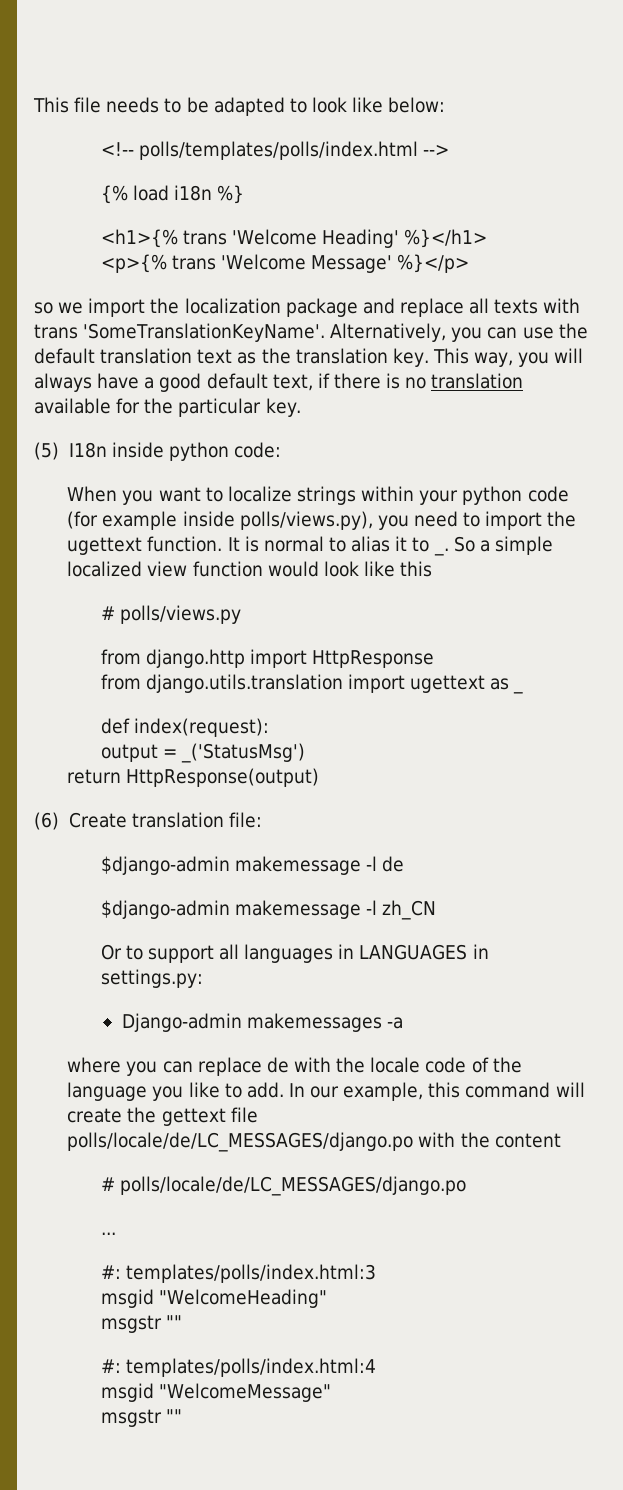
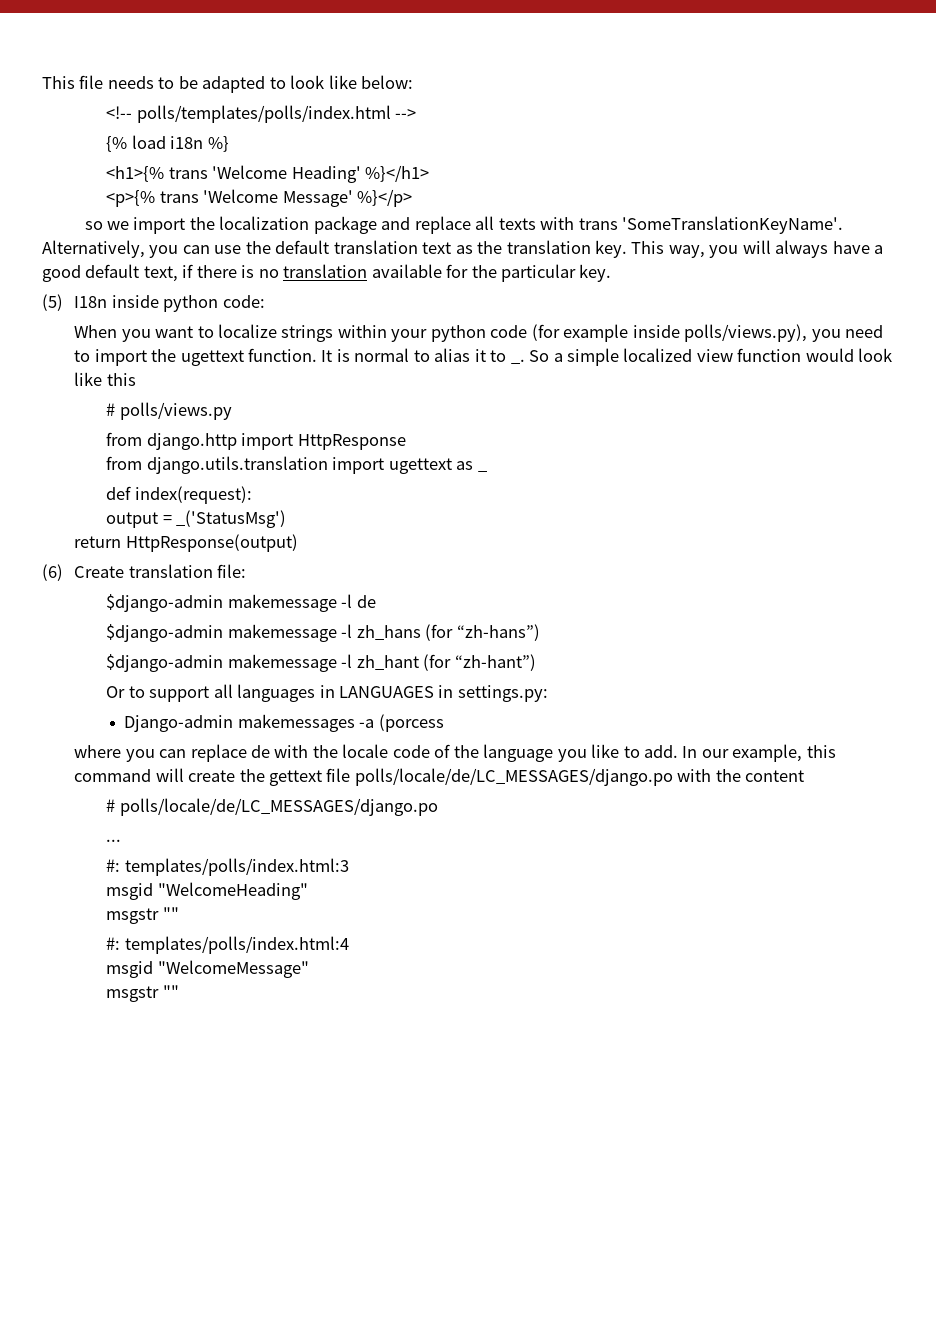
[382,900,437,920] zh_CN -> [356,624,540,641] [106,654,536,672] zh_hans (for “zh-hans”) // $django-admin makemessage -l zh_hant (for “zh-hant”)
(403, 1023) none -> [378,714,444,732] (porcess

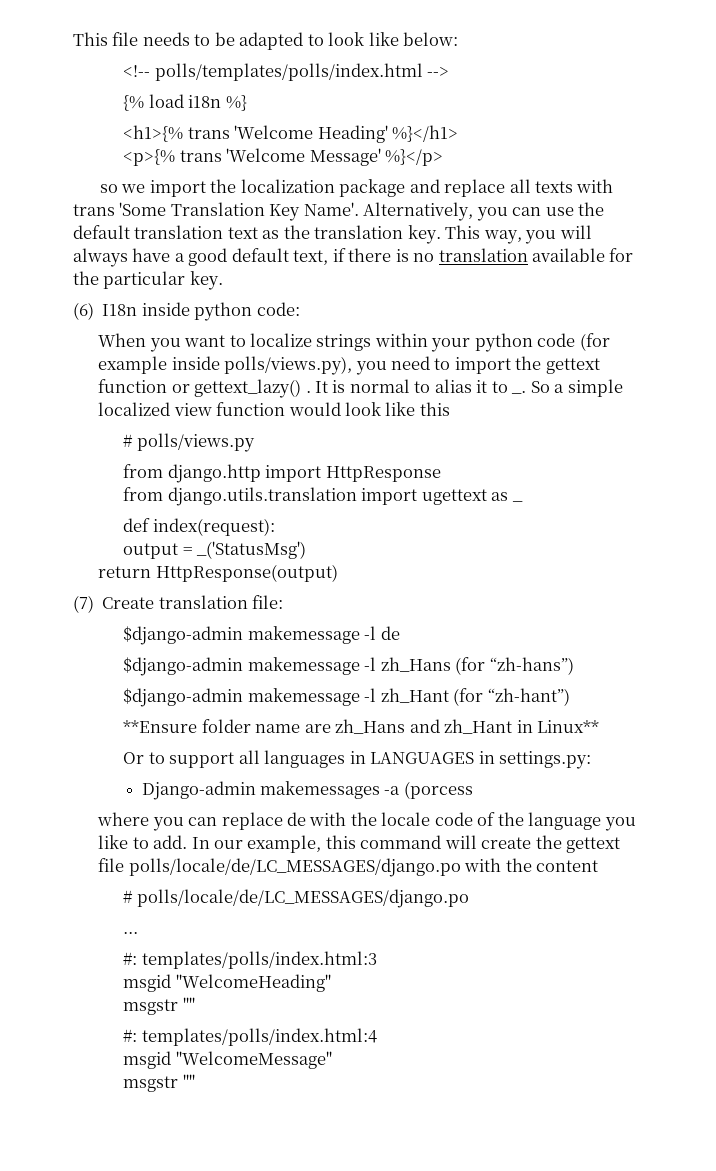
[622,216,844,234] 'SomeTranslationKeyName'. -> [119,202,359,221] 'Some Translation Key Name'.
[42,294,63,311] (5) -> [73,302,94,320] (6)
[180,348,317,366] ugettext function. -> [545,358,600,374] [98,379,311,398] gettext function or gettext_lazy() .
[42,564,63,581] (6) -> [73,595,94,613] (7)
[356,625,421,640] zh_hans -> [380,657,451,672] zh_Hans
[356,655,419,670] zh_hant -> [380,688,449,703] zh_Hant
(536, 662) none -> [123,719,600,734] // **Ensure folder name are zh_Hans and zh_Hant in Linux**

